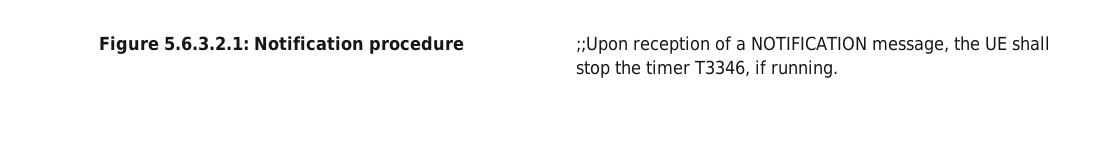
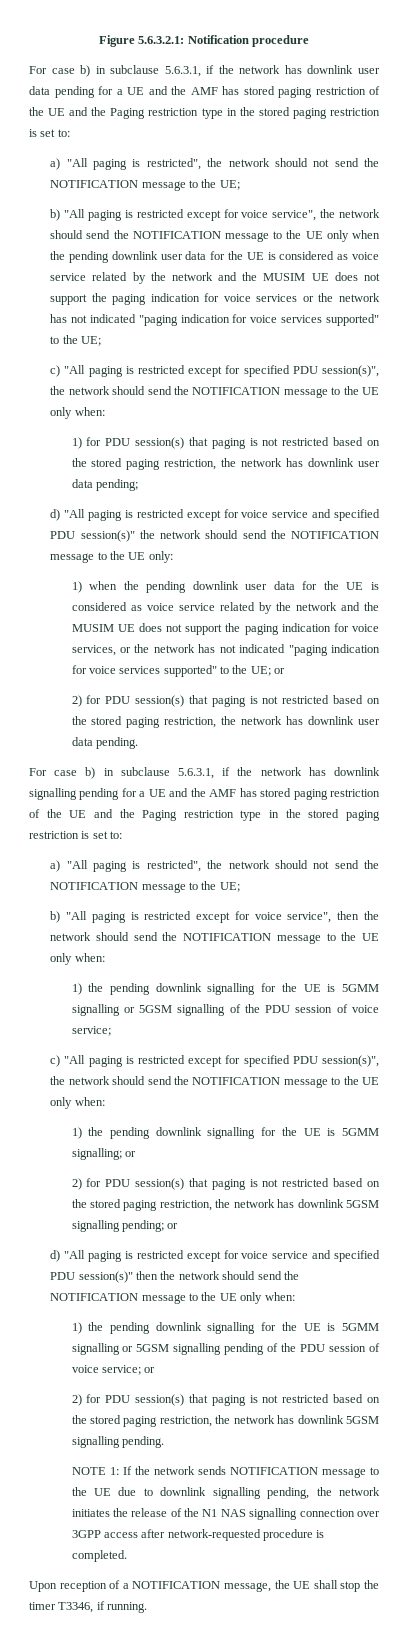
[576,36,628,54] ;;Upon -> [29,65,380,77] [29,86,380,98] [29,107,380,119] [29,129,70,137] [50,158,380,170] [50,179,240,191] [50,209,381,221] [50,230,381,242] [50,251,379,263] [50,272,381,284] [50,293,381,305] [50,314,380,326] [50,335,102,346] [50,365,380,377] [50,386,379,398] [50,407,105,419] [71,437,380,449] [71,458,380,470] [71,479,138,491] [50,509,381,521] [50,530,379,542] [50,551,173,563] [71,581,379,593] [71,602,379,614] [71,623,379,635] [71,644,380,656] [71,665,286,677] [71,695,380,707] [71,716,380,728] [71,737,138,749] [29,767,380,779] [29,788,380,800] [29,809,380,821] [29,831,123,839] [50,860,380,872] [50,881,240,893] [50,911,379,923] [50,932,380,944] [50,953,105,965] [71,983,379,995] [71,1004,380,1016] [71,1026,111,1036] [50,1055,380,1067] [50,1076,379,1088] [50,1097,105,1109] [71,1127,379,1139] [71,1148,136,1160] [71,1178,380,1190] [71,1199,379,1211] [71,1220,179,1232] [50,1250,381,1262] [50,1271,299,1283] [50,1292,295,1304] [71,1322,379,1334] [71,1343,380,1355] [71,1365,156,1375] [71,1394,380,1406] [71,1415,379,1427] [71,1436,164,1448] [71,1466,379,1478] [71,1487,380,1499] [71,1508,380,1520] [71,1529,325,1541] [71,1550,127,1562] [29,1581,57,1592] For case b) in subclause 5.6.3.1, if the network has downlink user data pending for a UE and the AMF has stored paging restriction of the UE and the Paging restriction type in the stored paging restriction is set to: // a) "All paging is restricted", the network should not send the NOTIFICATION message to the UE; // b) "All paging is restricted except for voice service", the network should send the NOTIFICATION message to the UE only when the pending downlink user data for the UE is considered as voice service related by the network and the MUSIM UE does not support the paging indication for voice services or the network has not indicated "paging indication for voice services supported" to the UE; // c) "All paging is restricted except for specified PDU session(s)", the network should send the NOTIFICATION message to the UE only when: // 1) for PDU session(s) that paging is not restricted based on the stored paging restriction, the network has downlink user data pending; // d) "All paging is restricted except for voice service and specified PDU session(s)" the network should send the NOTIFICATION message to the UE only: // 1) when the pending downlink user data for the UE is considered as voice service related by the network and the MUSIM UE does not support the paging indication for voice services, or the network has not indicated "paging indication for voice services supported" to the UE; or // 2) for PDU session(s) that paging is not restricted based on the stored paging restriction, the network has downlink user data pending. // For case b) in subclause 5.6.3.1, if the network has downlink signalling pending for a UE and the AMF has stored paging restriction of the UE and the Paging restriction type in the stored paging restriction is set to: // a) "All paging is restricted", the network should not send the NOTIFICATION message to the UE; // b) "All paging is restricted except for voice service", then the network should send the NOTIFICATION message to the UE only when: // 1) the pending downlink signalling for the UE is 5GMM signalling or 5GSM signalling of the PDU session of voice service; // c) "All paging is restricted except for specified PDU session(s)", the network should send the NOTIFICATION message to the UE only when: // 1) the pending downlink signalling for the UE is 5GMM signalling; or // 2) for PDU session(s) that paging is not restricted based on the stored paging restriction, the network has downlink 5GSM signalling pending; or // d) "All paging is restricted except for voice service and specified PDU session(s)" then the network should send the NOTIFICATION message to the UE only when: // 1) the pending downlink signalling for the UE is 5GMM signalling or 5GSM signalling pending of the PDU session of voice service; or // 2) for PDU session(s) that paging is not restricted based on the stored paging restriction, the network has downlink 5GSM signalling pending. // NOTE 1: If the network sends NOTIFICATION message to the UE due to downlink signalling pending, the network initiates the release of the N1 NAS signalling connection over 3GPP access after network-requested procedure is completed. // Upon

